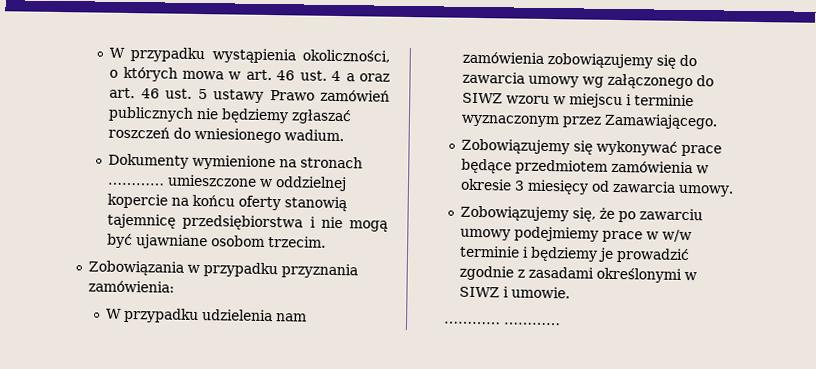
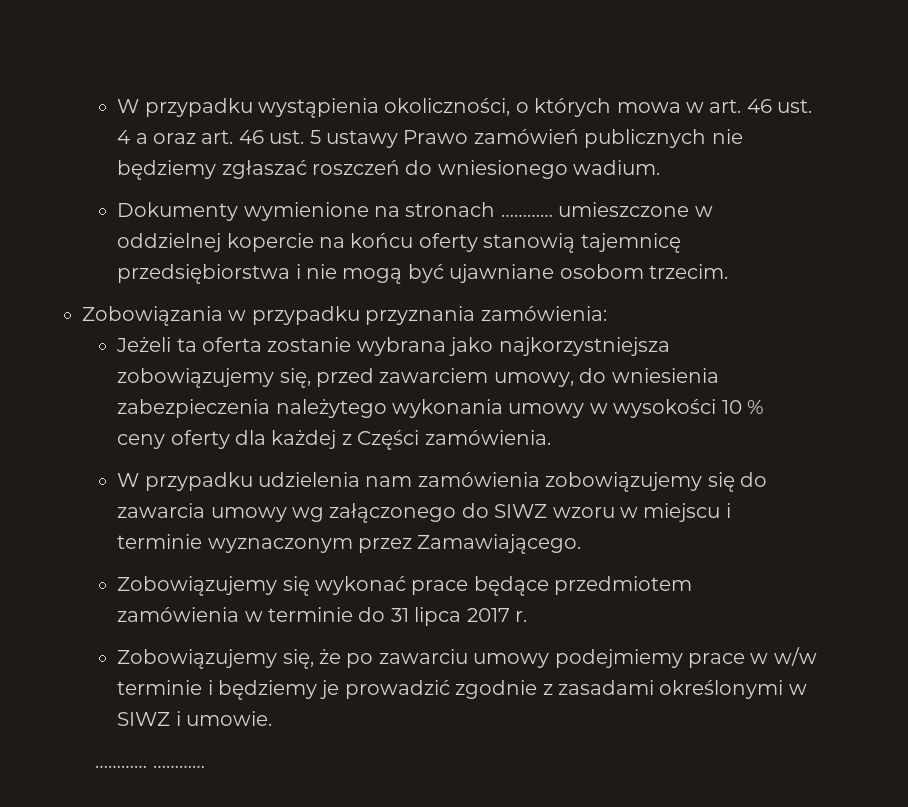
(175, 286) none -> [116,337,670,356] [117,368,719,388] [117,399,764,418] [117,430,551,450] // Jeżeli ta oferta zostanie wybrana jako najkorzystniejsza zobowiązujemy się, przed zawarciem umowy, do wniesienia zabezpieczenia należytego wykonania umowy w wysokości 10 % ceny oferty dla każdej z Części zamówienia.
[596,140,679,156] wykonywać -> [314,576,406,595] wykonać
[460,178,735,197] okresie 3 miesięcy od zawarcia umowy. -> [267,607,527,626] terminie do 31 lipca 2017 r.

